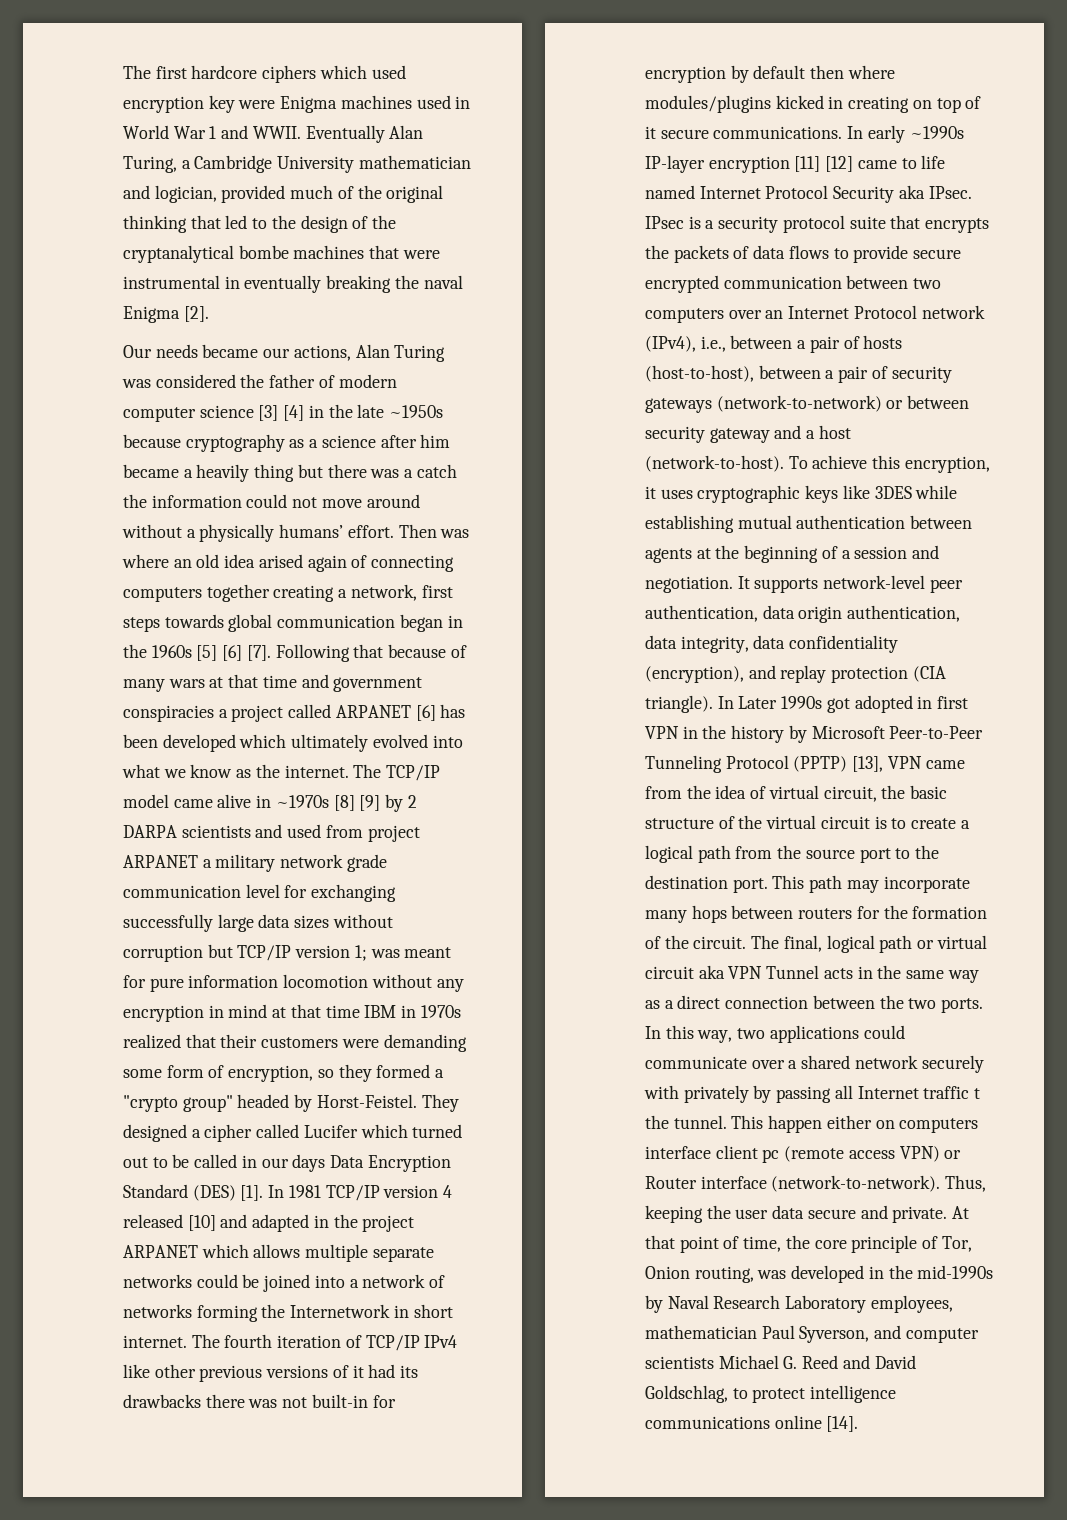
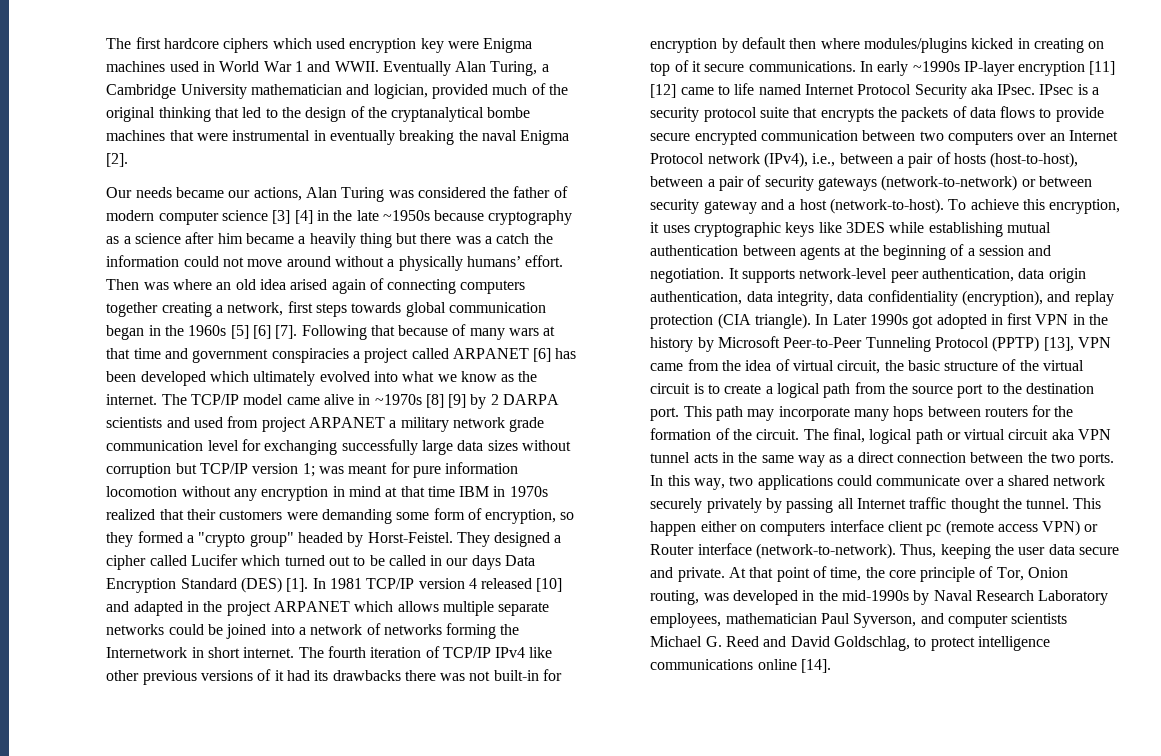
[766,965,820,979] Tunnel -> [650,452,691,463] tunnel
[644,1085,680,1099] with -> (703, 505) none
[974,1088,981,1099] t -> [950,498,1000,513] thought

